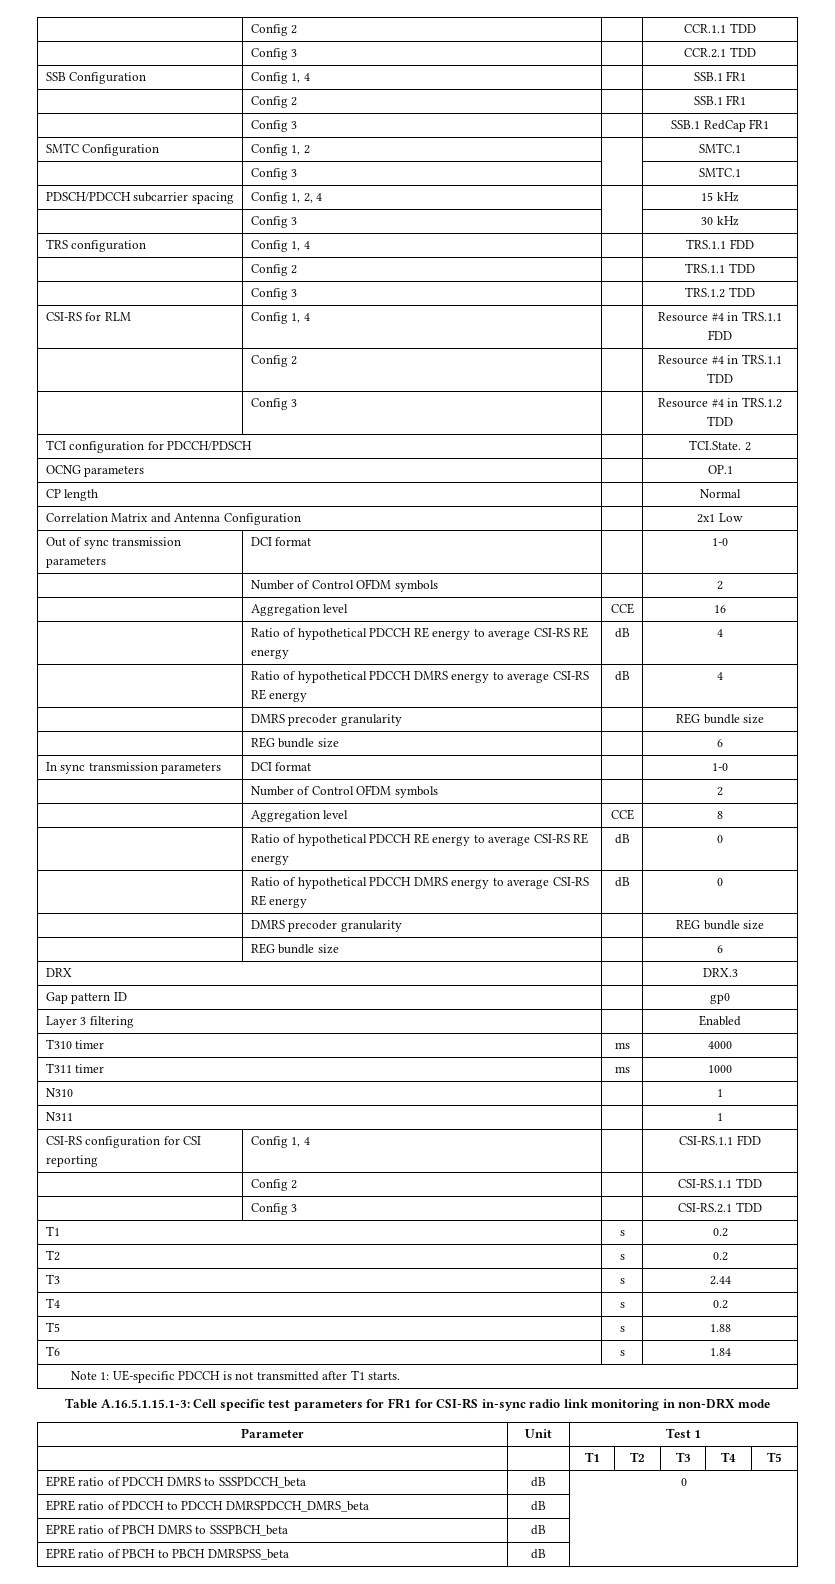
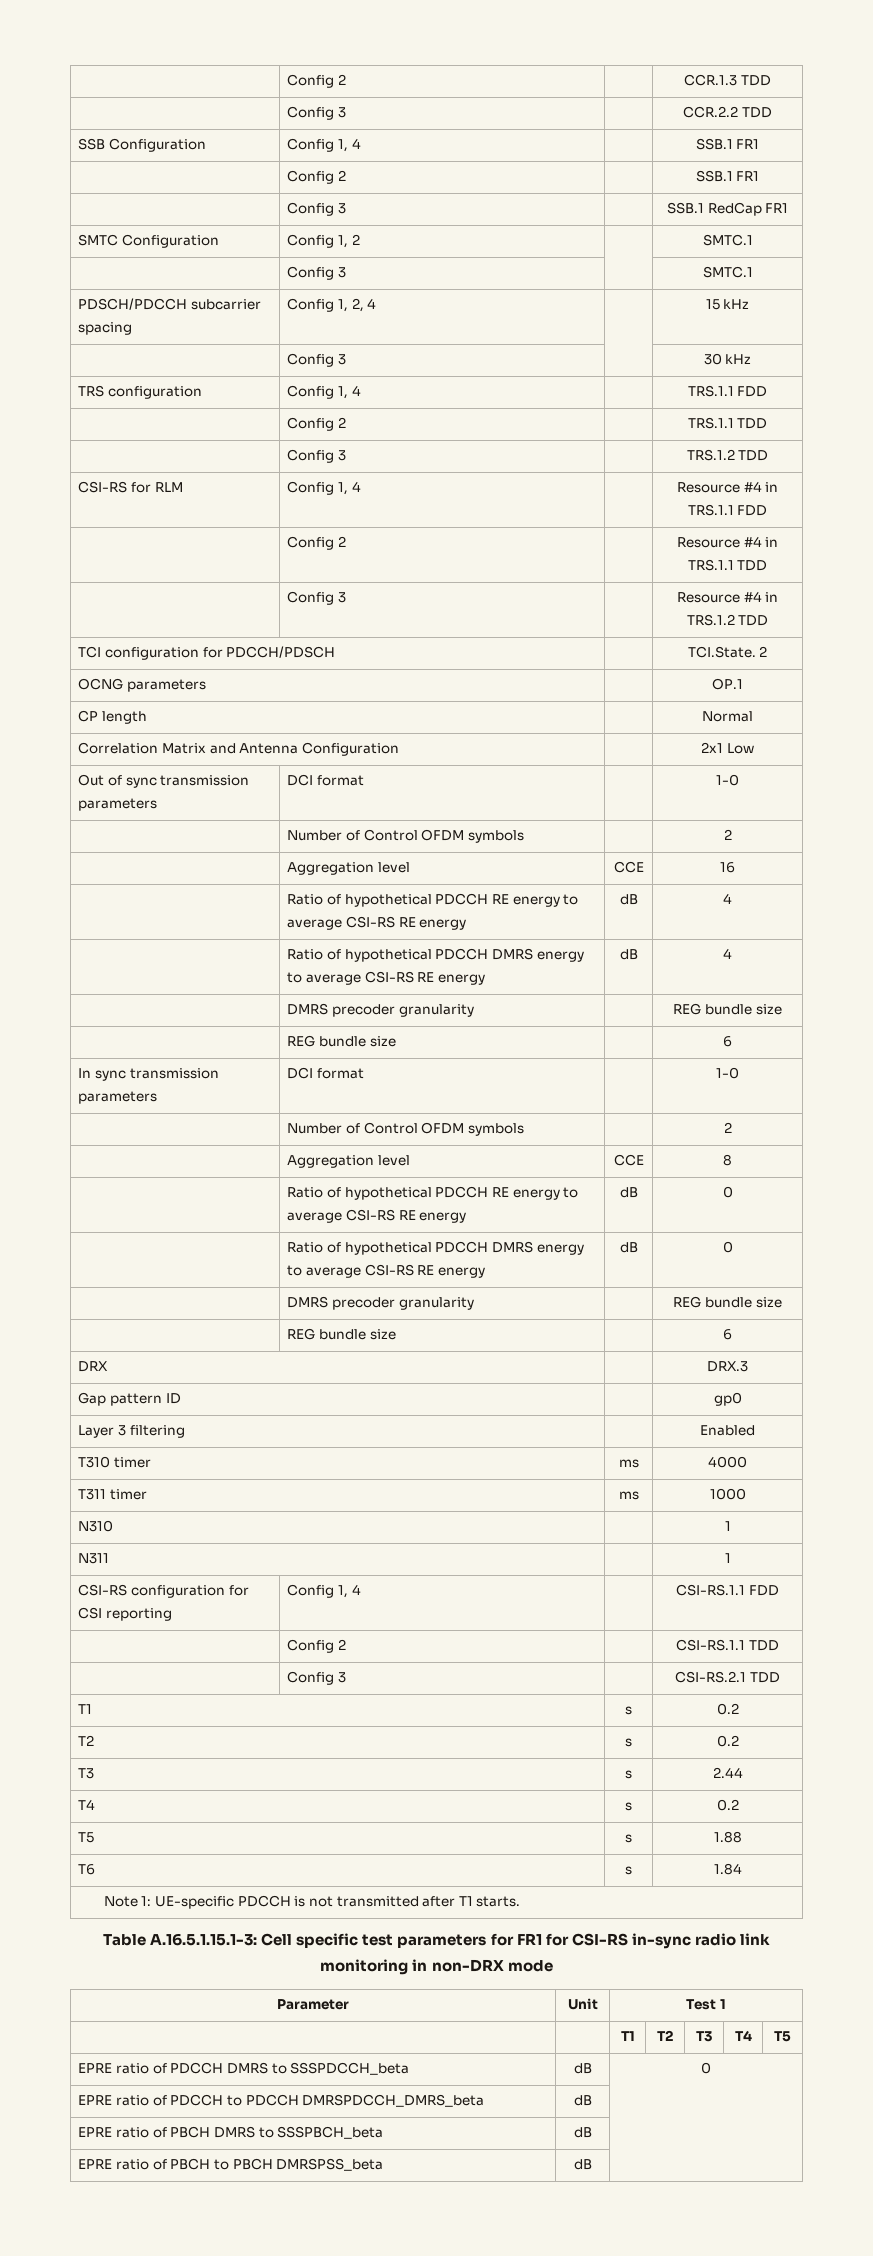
[250,24,298,36] [684,23,756,33] [250,48,298,60] [684,48,727,58] | Config 2 | | CCR.1.1 TDD // | Config 3 | | CCR.2.1 -> [287,74,346,88] [684,74,771,86] [287,106,346,120] [683,106,739,118] | Config 2 | | CCR.1.3 TDD // | Config 3 | | CCR.2.2

